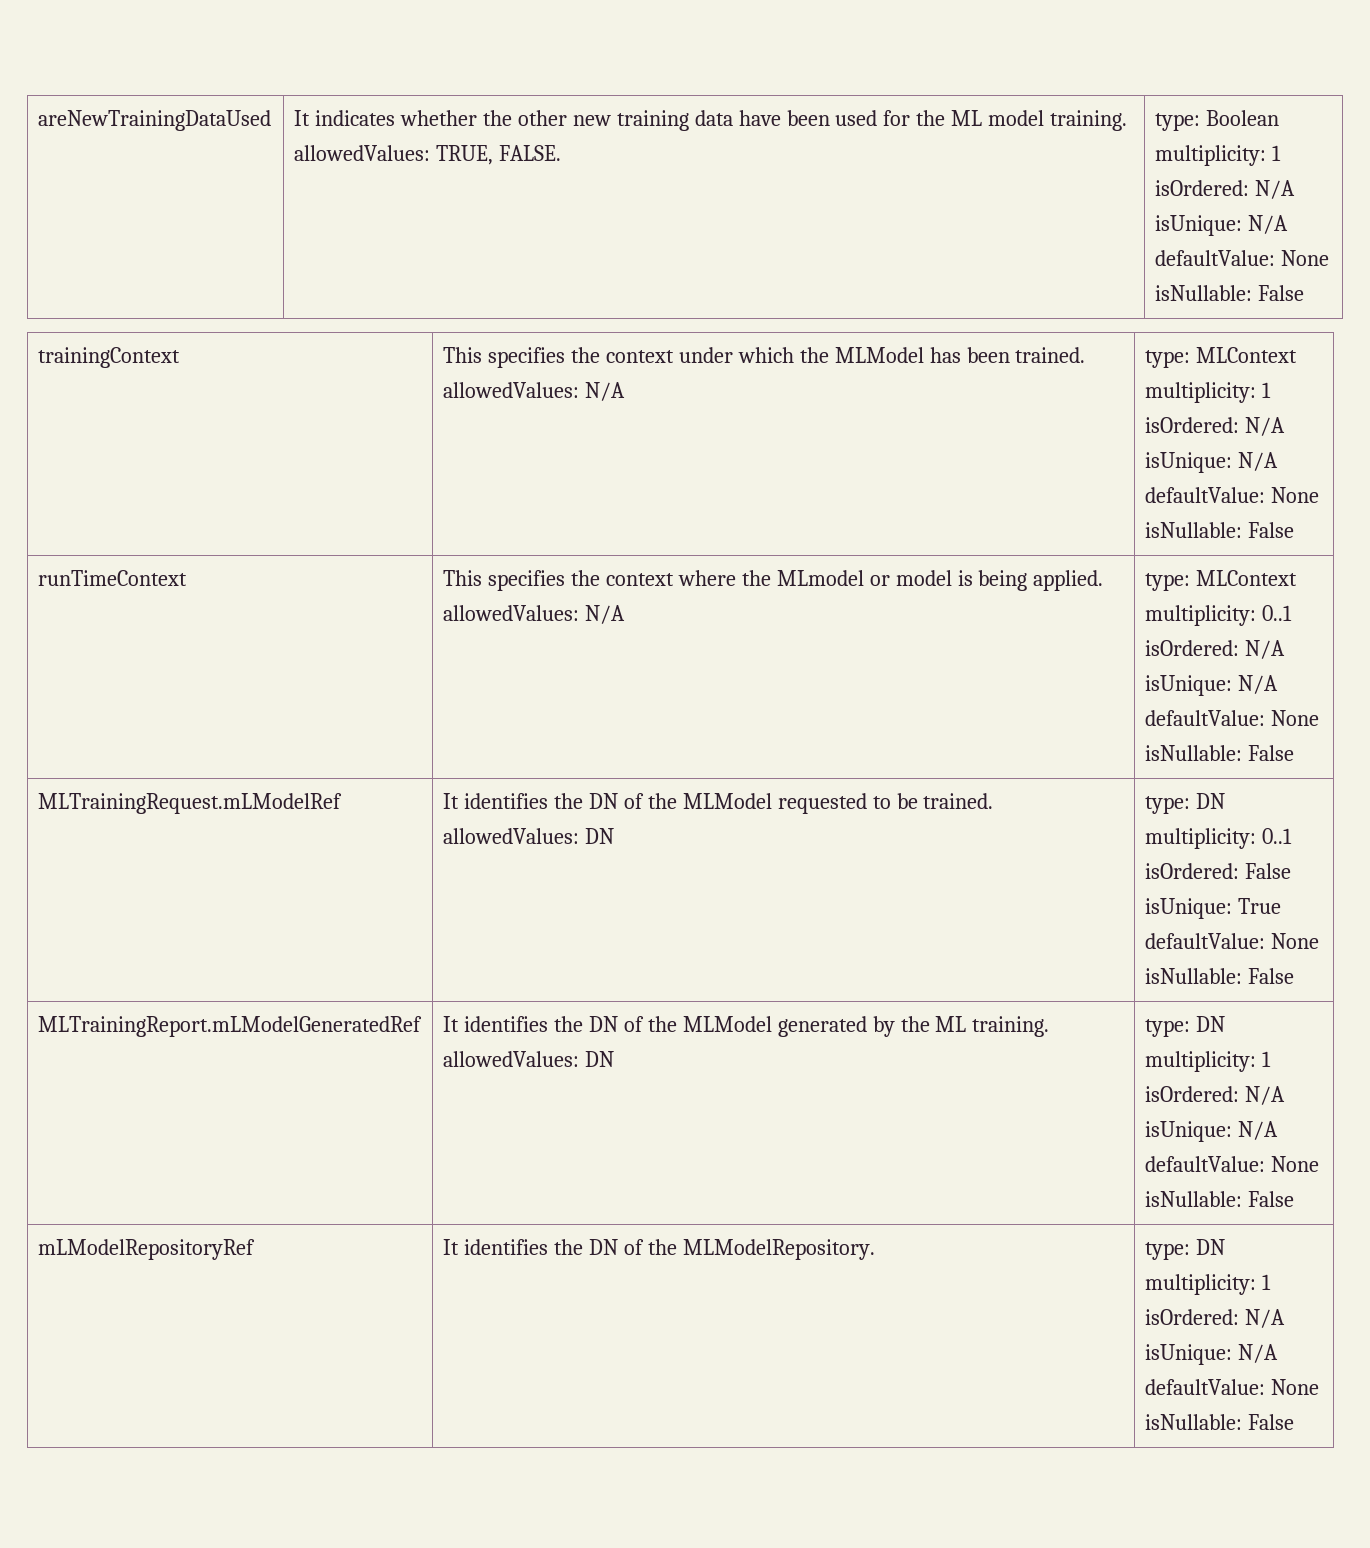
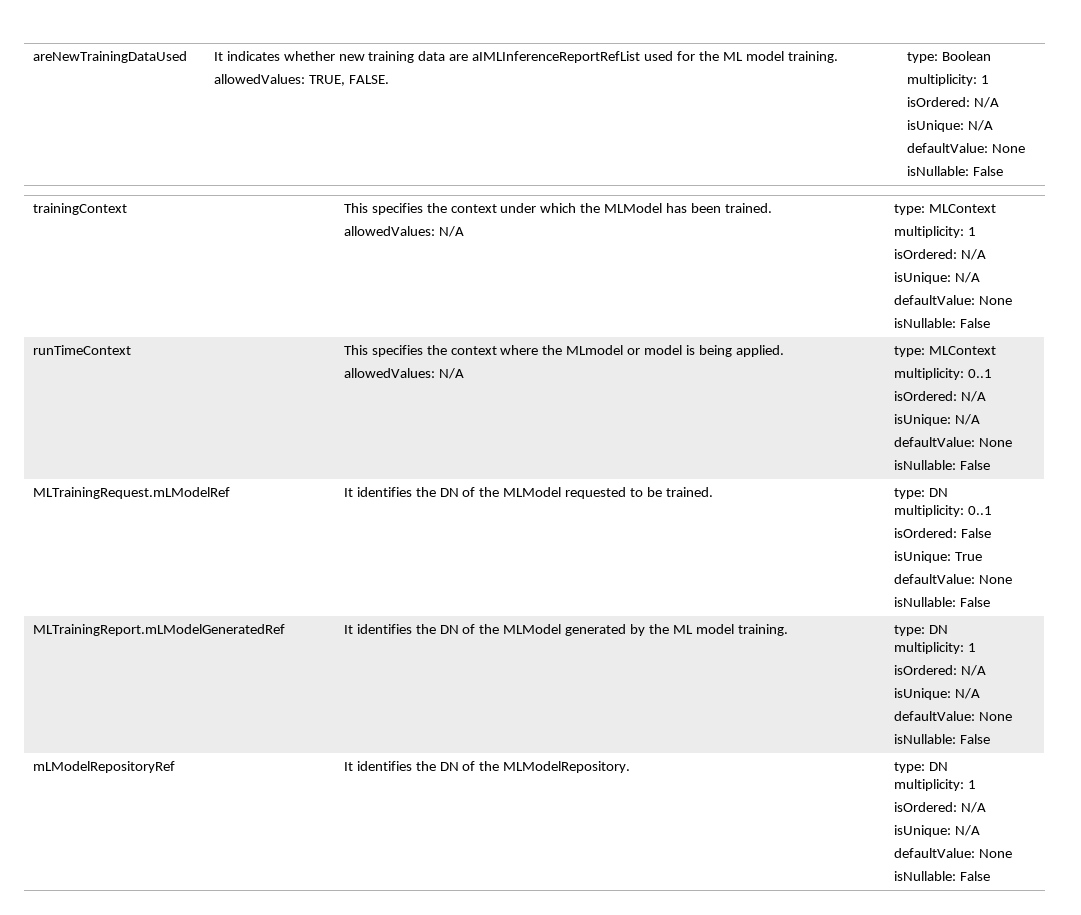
[482,110,567,126] the other -> (335, 56) none
[738,110,830,126] have been -> [449,51,641,63] are aIMLInferenceReportRefList
[443,828,615,844] // allowedValues: DN -> (713, 492) none
[972,1016,1050,1037] [443,1051,615,1067] training. // allowedValues: DN -> [695,624,788,636] model training.

